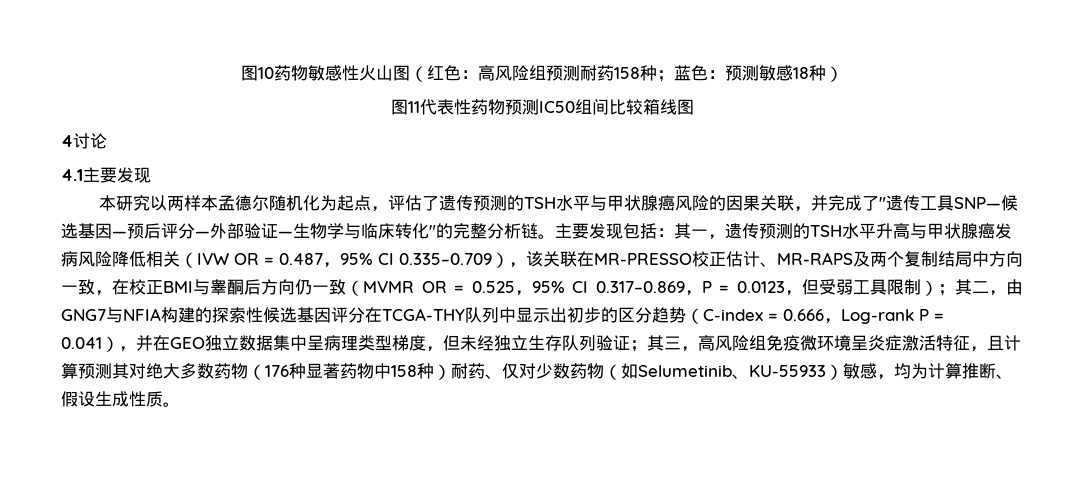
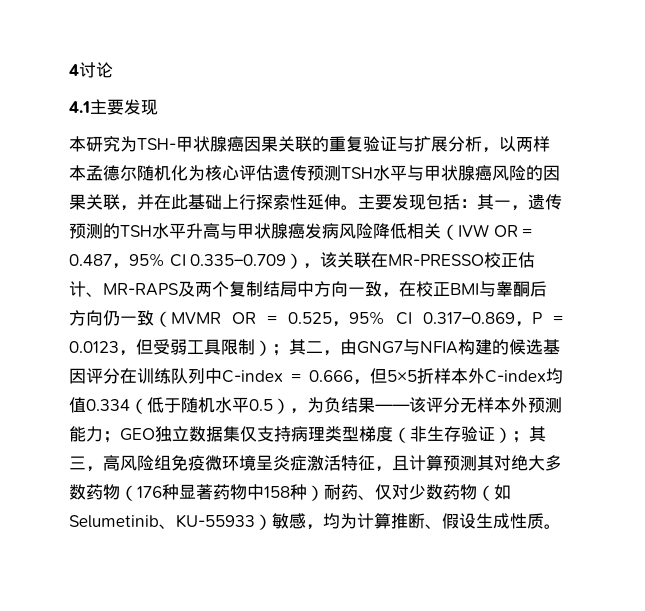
[241,65,843,82] [390,99,694,115] 图10药物敏感性火山图（红色：高风险组预测耐药158种；蓝色：预测敏感18种） // 图11代表性药物预测IC50组间比较箱线图 // -> (69, 70) none
(150, 203) none -> [120,136,499,153] 为TSH-甲状腺癌因果关联的重复验证与扩展分析，
[336,195,524,212] 起点，评估了遗传预测的 -> [205,165,341,181] 核心评估遗传预测
[827,195,1018,211] [61,223,538,239] 完成了"遗传工具SNP—候选基因—预后评分—外部验证—生物学与临床转化"的完整分析链 -> [154,194,341,210] 在此基础上行探索性延伸
[212,307,263,323] 探索性 -> (509, 347) none
[382,307,944,324] [61,335,170,352] TCGA-THY队列中显示出初步的区分趋势（C-index = 0.666，Log-rank P = 0.041），并在 -> [137,368,563,385] [69,397,562,414] [69,426,120,443] 训练队列中C-index = 0.666，但5×5折样本外C-index均值0.334（低于随机水平0.5），为负结果——该评分无样本外预测能力；
[290,335,324,351] 中呈 -> [240,426,291,442] 仅支持
[426,335,630,352] ，但未经独立生存队列验证 -> [393,426,512,443] （非生存验证）

